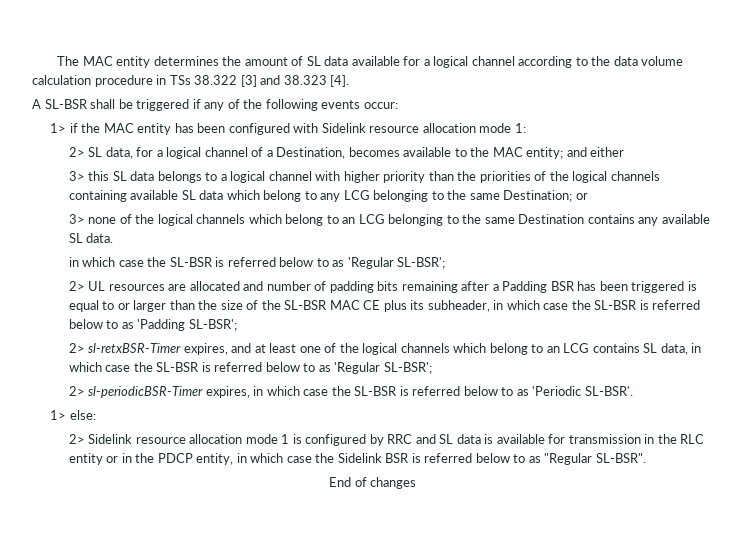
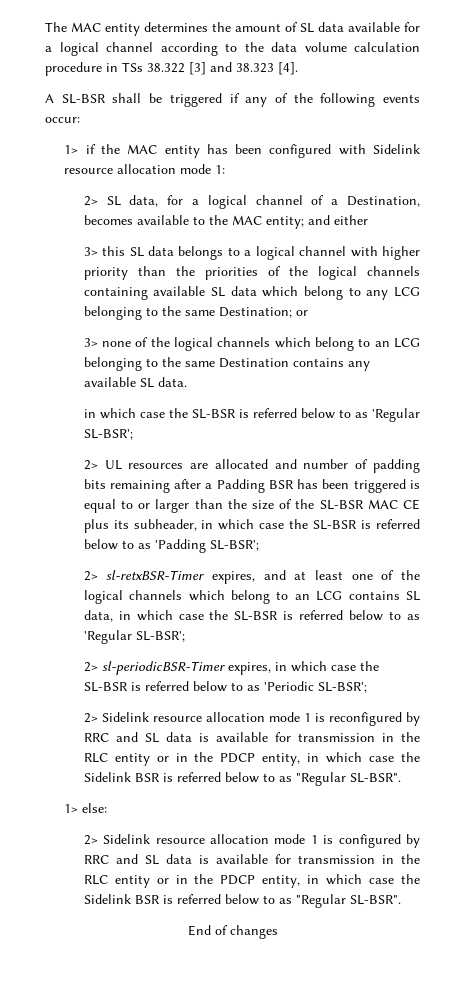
[584,386,633,396] SL-BSR'. -> [317,682,367,693] [83,712,421,726] [83,732,420,743] [83,752,420,766] [83,772,401,786] SL-BSR'; // 2> Sidelink resource allocation mode 1 is reconfigured by RRC and SL data is available for transmission in the RLC entity or in the PDCP entity, in which case the Sidelink BSR is referred below to as "Regular SL-BSR".

